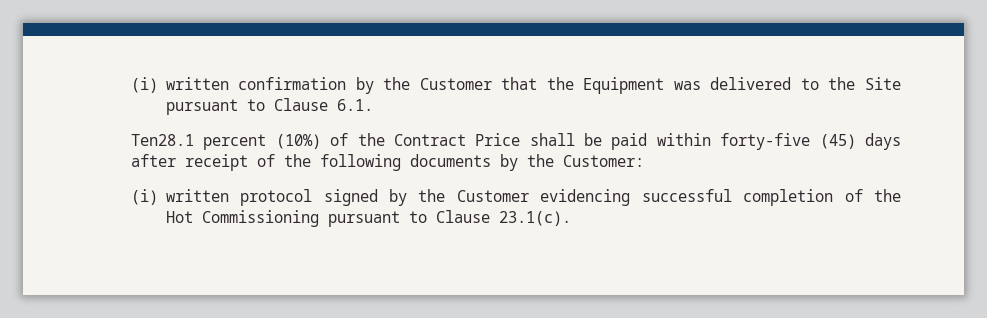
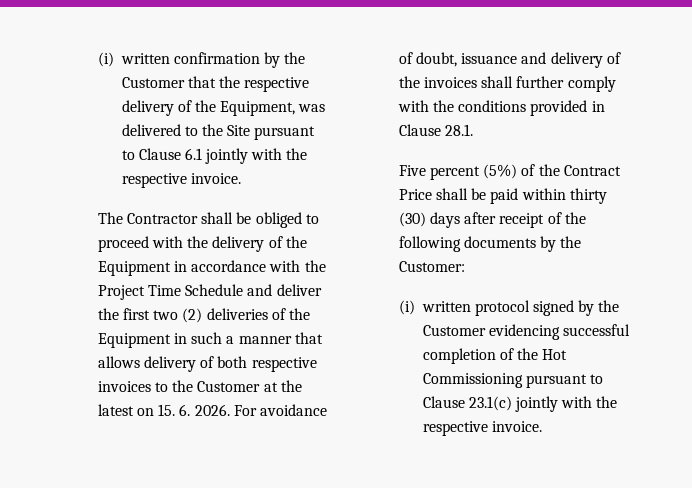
[583,77,665,94] Equipment -> [244,77,310,92] [121,100,296,116] respective delivery of the Equipment,
[336,99,373,111] [131,134,321,150] 6.1. // Ten28.1 percent (10%) -> [184,148,308,164] [121,173,241,188] [97,212,319,228] [97,236,307,252] [97,260,326,276] [97,284,322,300] [97,308,310,323] [97,332,323,348] [97,356,317,372] [97,380,302,392] [97,404,327,416] [398,52,621,68] [398,76,616,92] [397,100,605,116] [398,124,473,136] [398,164,518,180] 6.1 jointly with the respective invoice. // The Contractor shall be obliged to proceed with the delivery of the Equipment in accordance with the Project Time Schedule and deliver the first two (2) deliveries of the Equipment in such a manner that allows delivery of both respective invoices to the Customer at the latest on 15. 6. 2026. For avoidance of doubt, issuance and delivery of the invoices shall further comply with the conditions provided in Clause 28.1. // Five percent (5%)
[720,133,856,150] forty-five (45) -> [569,188,607,204] [398,212,426,227] thirty (30)
[498,211,571,226] 23.1(c). -> [468,396,618,412] [422,421,542,436] 23.1(c) jointly with the respective invoice.

